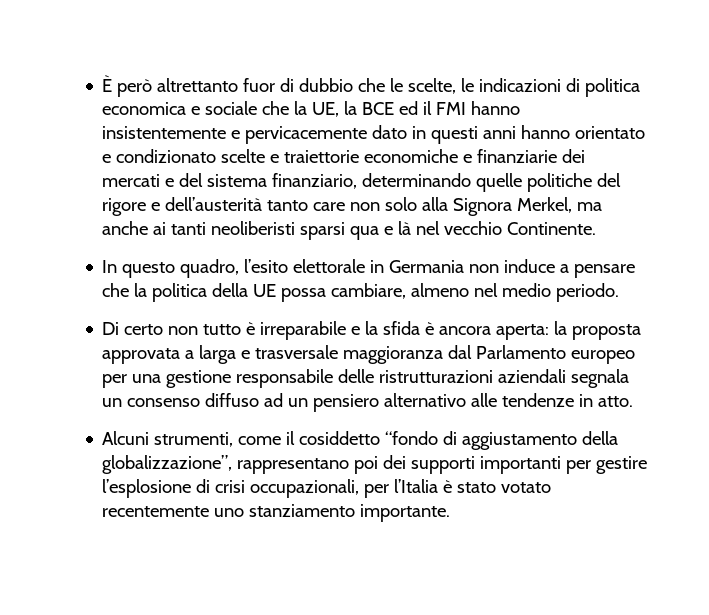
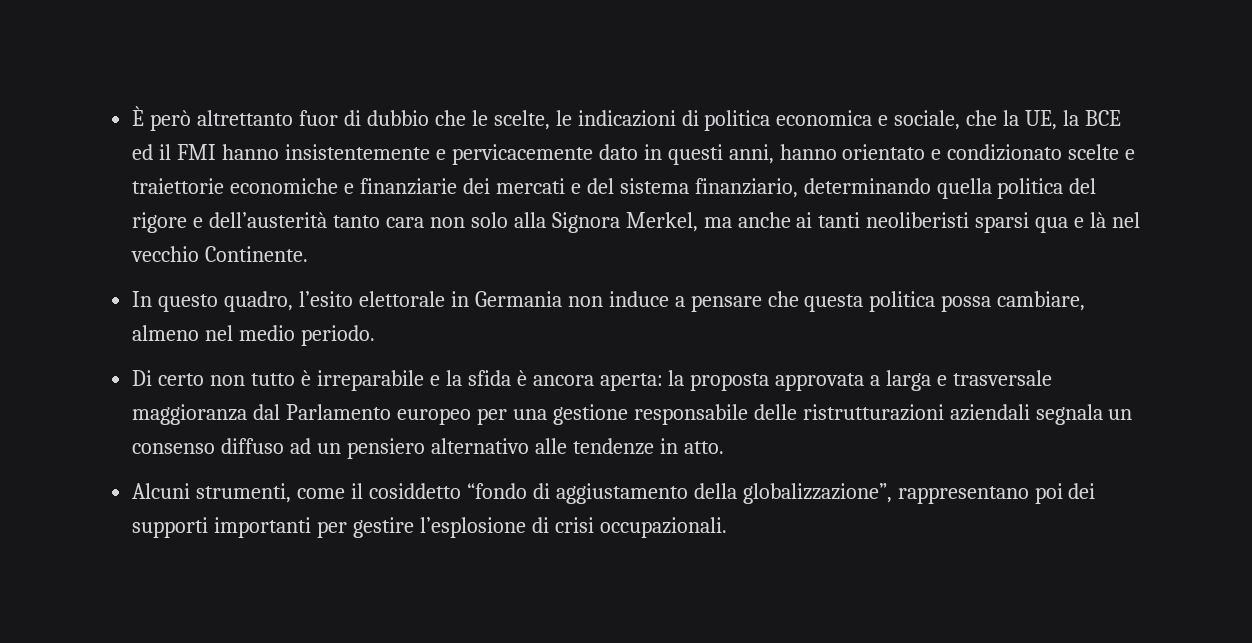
[205,101,258,115] sociale -> [894,110,961,130] sociale,
[483,126,517,139] anni -> [728,144,774,164] anni,
[476,173,593,192] quelle politiche -> [936,178,1064,199] quella politica
[313,202,346,211] care -> [385,217,424,228] cara
[134,283,277,302] la politica della UE -> [804,291,936,312] questa politica
[250,479,552,498] [102,504,451,522] occupazionali, per l’Italia è stato votato recentemente uno stanziamento importante. -> [599,517,727,538] occupazionali.

